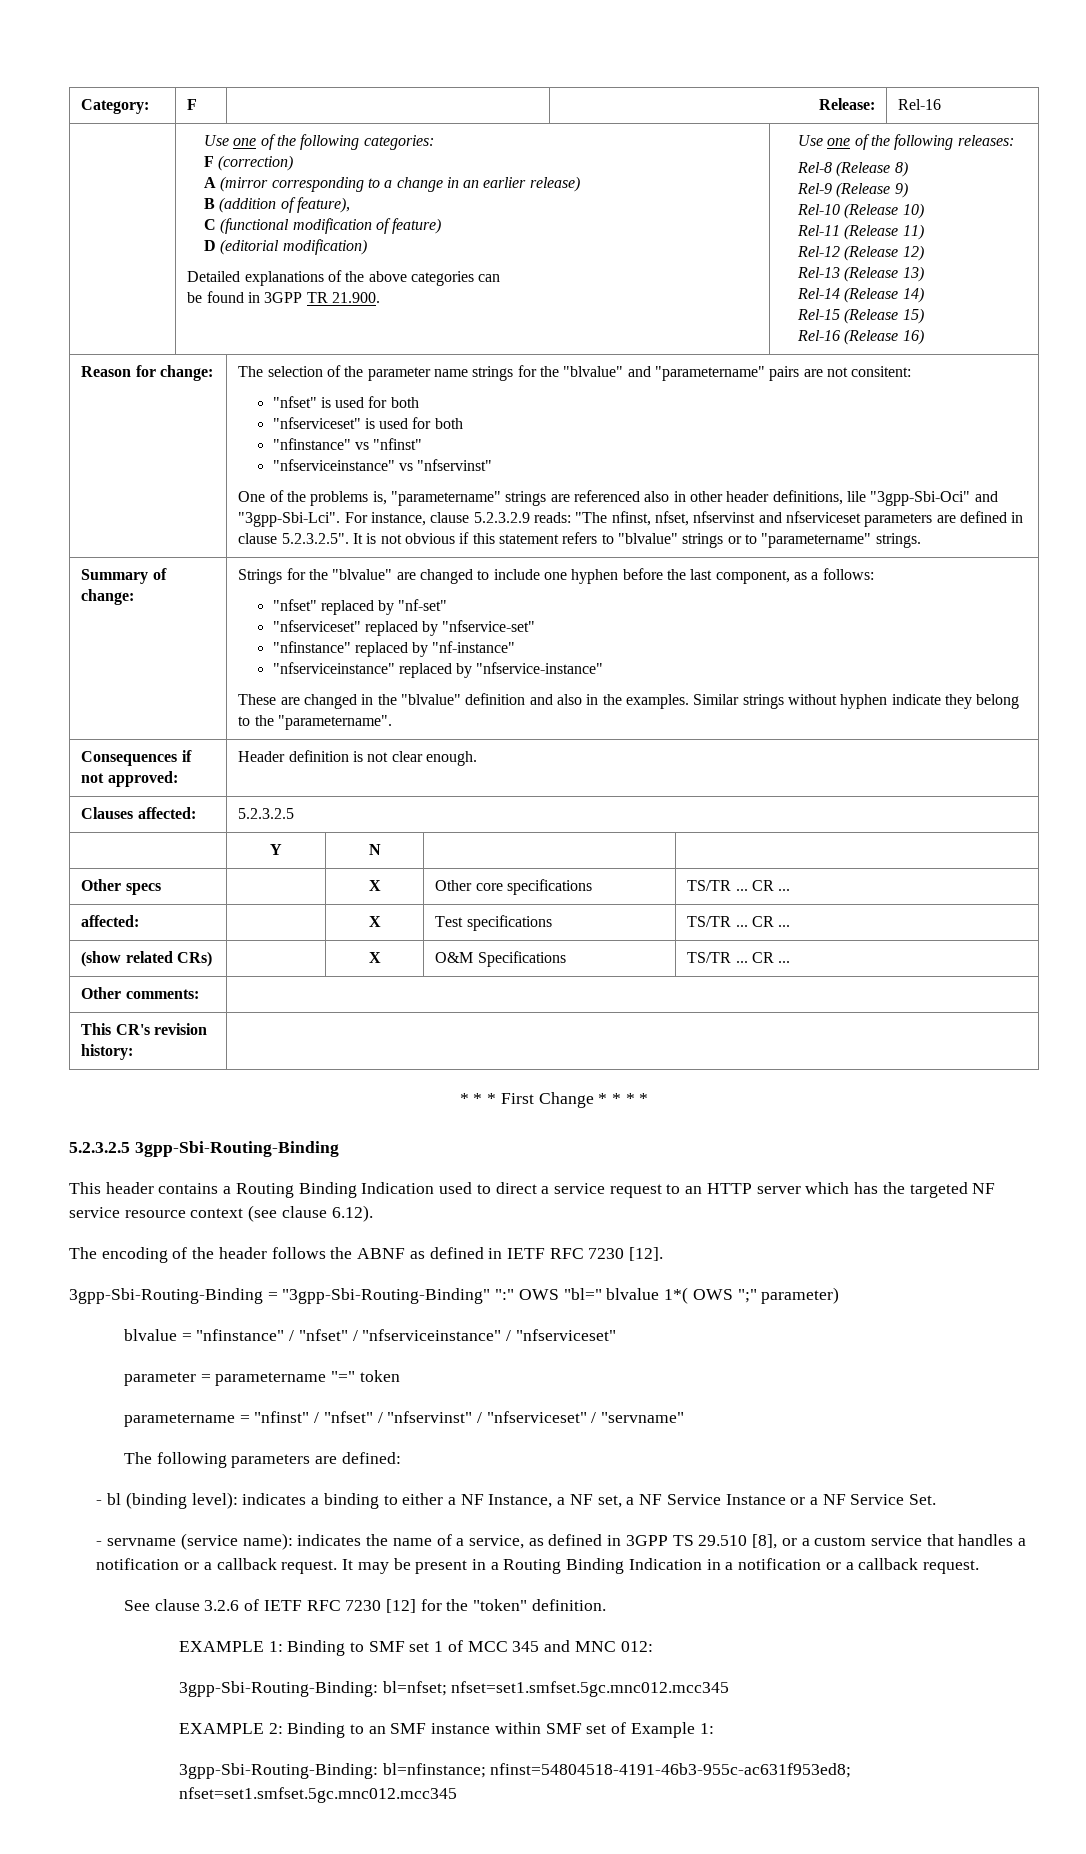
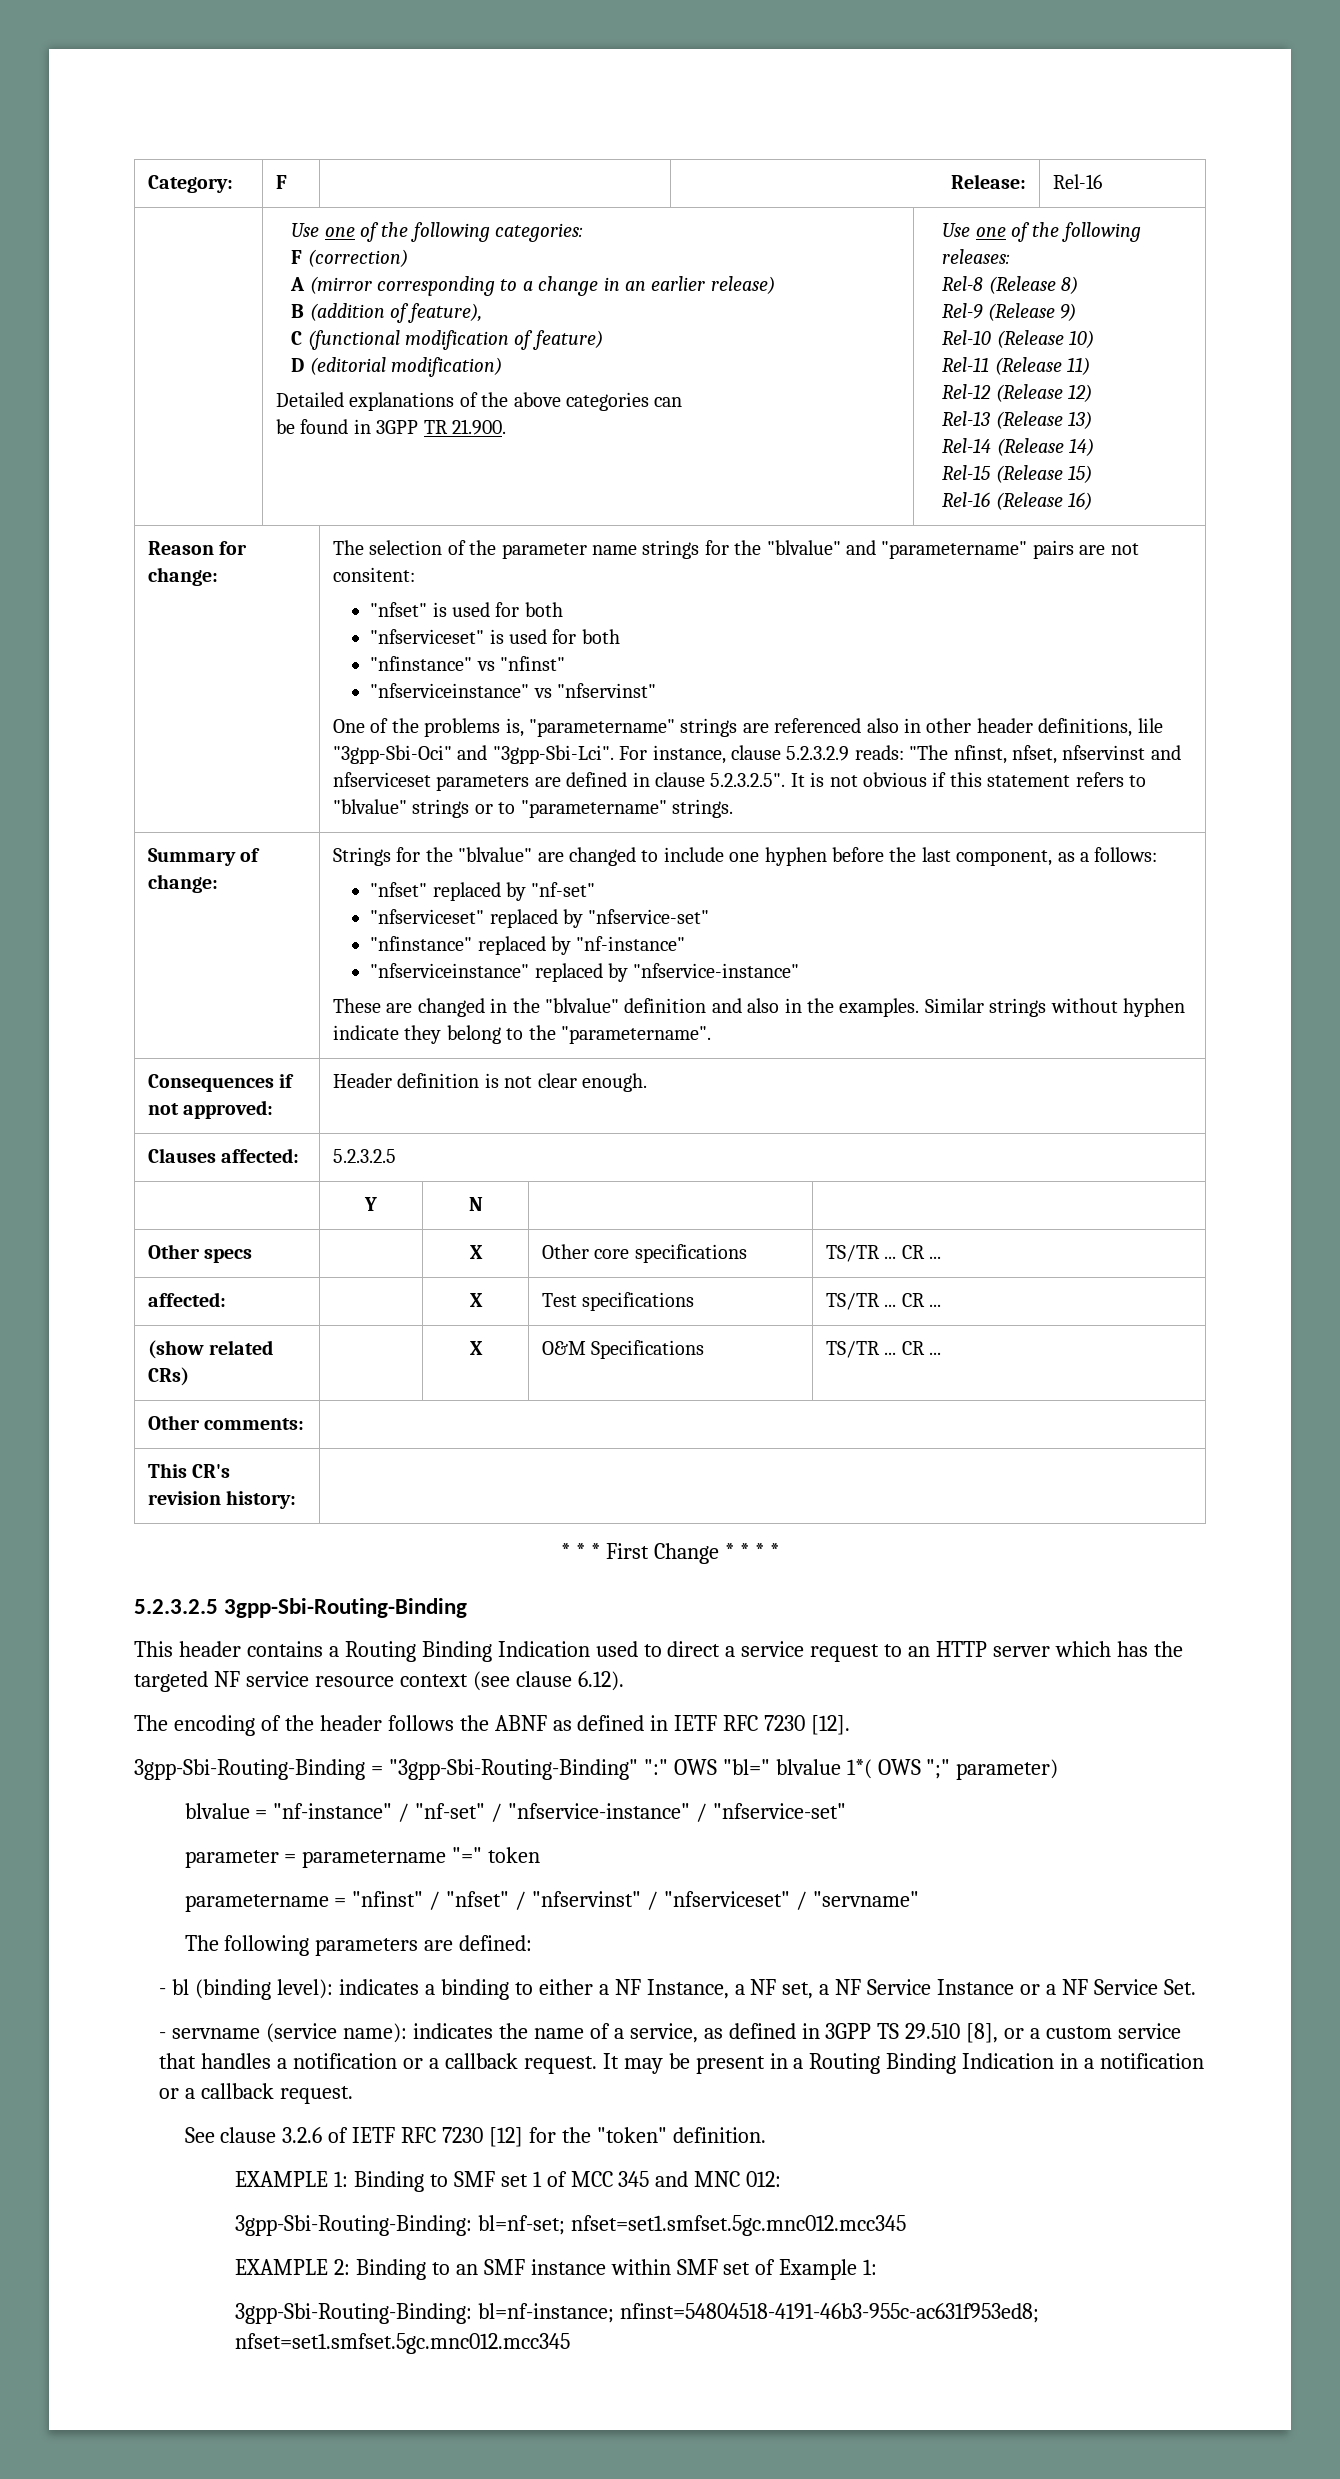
[196,1329,616,1341] "nfinstance" / "nfset" / "nfserviceinstance" / "nfserviceset" -> [273,1803,847,1822] "nf-instance" / "nf-set" / "nfservice-instance" / "nfservice-set"
[382,1681,447,1696] bl=nfset; -> [477,2215,565,2235] bl=nf-set;
[382,1763,486,1778] bl=nfinstance; -> [477,2303,614,2323] bl=nf-instance;

